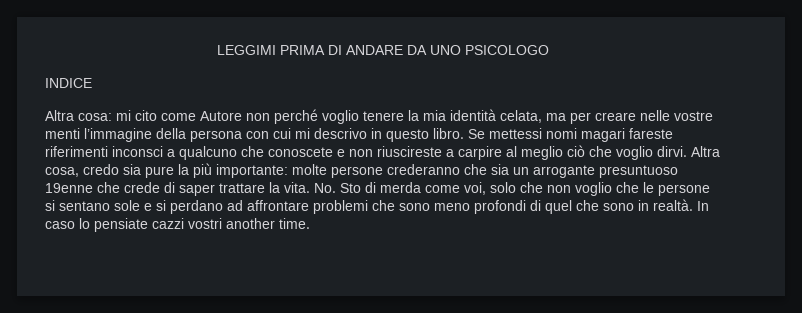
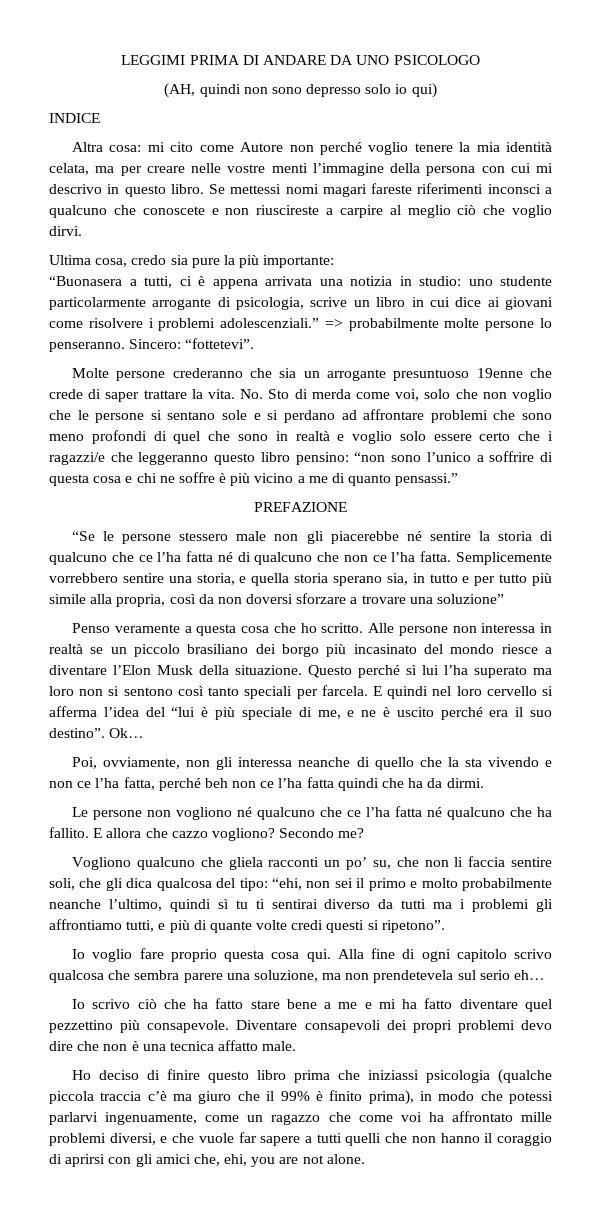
(549, 50) none -> [164,83,437,98] // (AH, quindi non sono depresso solo io qui)
[691,146,720,157] Altra -> [49,255,91,265] // Ultima
[292,164,327,175] molte -> [49,276,552,289] [49,297,554,310] [49,318,552,331] [49,338,255,352] [72,368,110,378] // “Buonasera a tutti, ci è appena arrivata una notizia in studio: uno studente particolarmente arrogante di psicologia, scrive un libro in cui dice ai giovani come risolvere i problemi adolescenziali.” => probabilmente molte persone lo penseranno. Sincero: “fottetevi”. // Molte
[653,199,709,211] [45,218,310,232] realtà. In caso lo pensiate cazzi vostri another time. -> [295,431,553,444] [49,451,554,465] [49,472,459,486] [254,502,347,512] [72,531,553,544] [49,551,552,565] [49,573,552,586] [49,593,505,607] [72,623,552,636] [49,644,552,657] [49,665,552,678] [49,685,553,699] [49,706,552,720] [49,728,145,738] [72,757,552,770] [49,777,484,791] [72,806,552,820] [49,827,365,841] [72,856,553,870] [49,878,552,891] [49,899,553,912] [49,919,445,933] [72,948,552,962] [49,970,546,983] [72,998,552,1012] [49,1020,552,1033] [49,1040,297,1051] [72,1069,552,1084] [49,1090,553,1105] [49,1111,553,1125] [49,1132,552,1146] [49,1154,365,1167] realtà e voglio solo essere certo che i ragazzi/e che leggeranno questo libro pensino: “non sono l’unico a soffrire di questa cosa e chi ne soffre è più vicino a me di quanto pensassi.” // PREFAZIONE // “Se le persone stessero male non gli piacerebbe né sentire la storia di qualcuno che ce l’ha fatta né di qualcuno che non ce l’ha fatta. Semplicemente vorrebbero sentire una storia, e quella storia sperano sia, in tutto e per tutto più simile alla propria, così da non doversi sforzare a trovare una soluzione” // Penso veramente a questa cosa che ho scritto. Alle persone non interessa in realtà se un piccolo brasiliano dei borgo più incasinato del mondo riesce a diventare l’Elon Musk della situazione. Questo perché sì lui l’ha superato ma loro non si sentono così tanto speciali per farcela. E quindi nel loro cervello si afferma l’idea del “lui è più speciale di me, e ne è uscito perché era il suo destino”. Ok… // Poi, ovviamente, non gli interessa neanche di quello che la sta vivendo e non ce l’ha fatta, perché beh non ce l’ha fatta quindi che ha da dirmi. // Le persone non vogliono né qualcuno che ce l’ha fatta né qualcuno che ha fallito. E allora che cazzo vogliono? Secondo me? // Vogliono qualcuno che gliela racconti un po’ su, che non li faccia sentire soli, che gli dica qualcosa del tipo: “ehi, non sei il primo e molto probabilmente neanche l’ultimo, quindi sì tu ti sentirai diverso da tutti ma i problemi gli affrontiamo tutti, e più di quante volte credi questi si ripetono”. // Io voglio fare proprio questa cosa qui. Alla fine di ogni capitolo scrivo qualcosa che sembra parere una soluzione, ma non prendetevela sul serio eh… // Io scrivo ciò che ha fatto stare bene a me e mi ha fatto diventare quel pezzettino più consapevole. Diventare consapevoli dei propri problemi devo dire che non è una tecnica affatto male. // Ho deciso di finire questo libro prima che iniziassi psicologia (qualche piccola traccia c’è ma giuro che il 99% è finito prima), in modo che potessi parlarvi ingenuamente, come un ragazzo che come voi ha affrontato mille problemi diversi, e che vuole far sapere a tutti quelli che non hanno il coraggio di aprirsi con gli amici che, ehi, you are not alone.

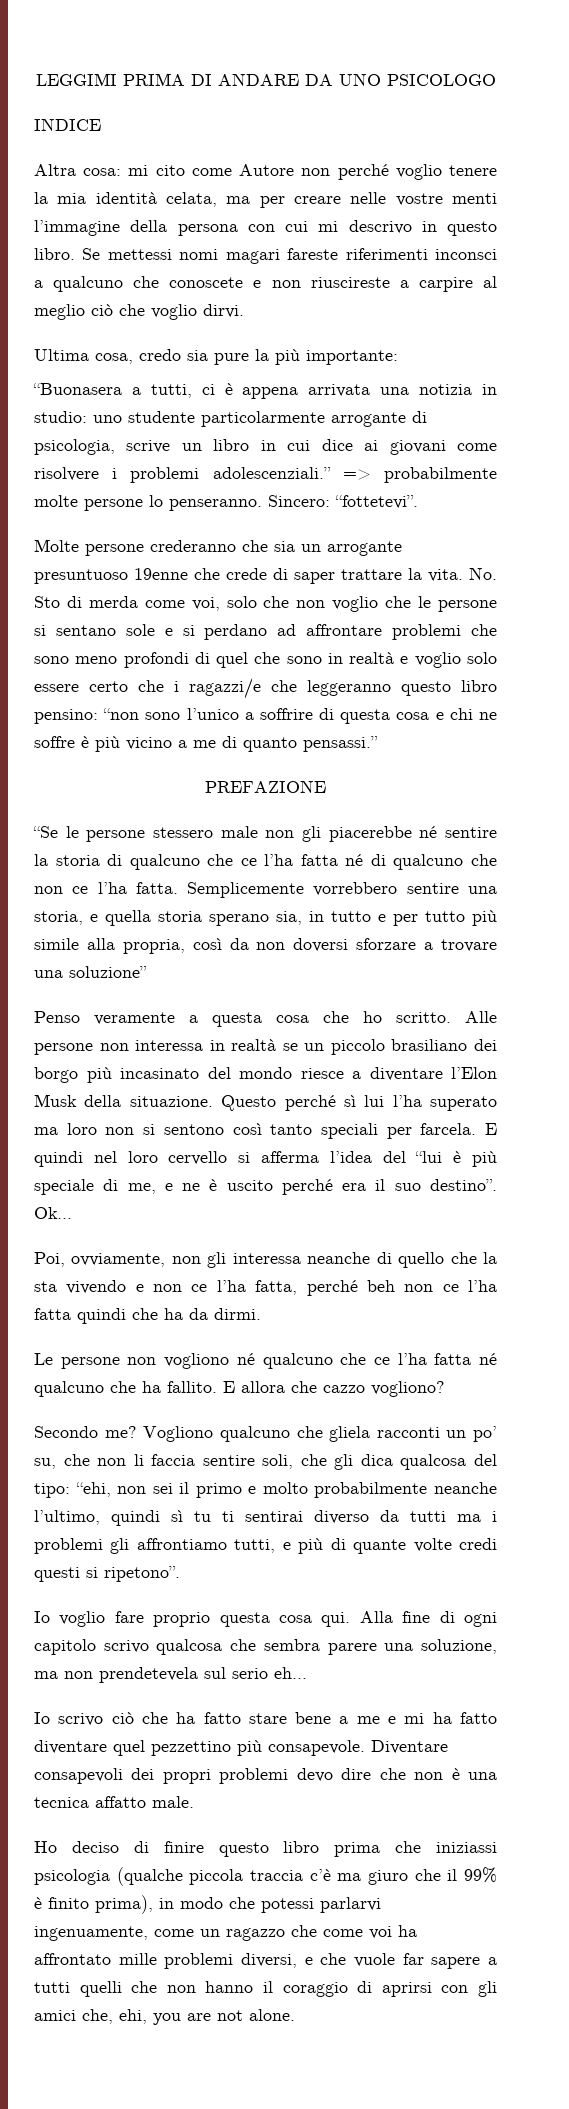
[164,83,437,98] // (AH, quindi non sono depresso solo io qui) -> (496, 80) none
(275, 834) none -> (445, 1389) //
(365, 833) // -> (137, 1432) none

